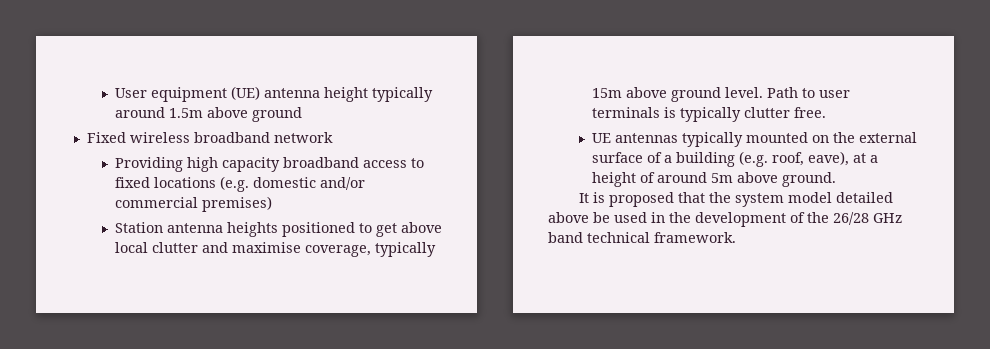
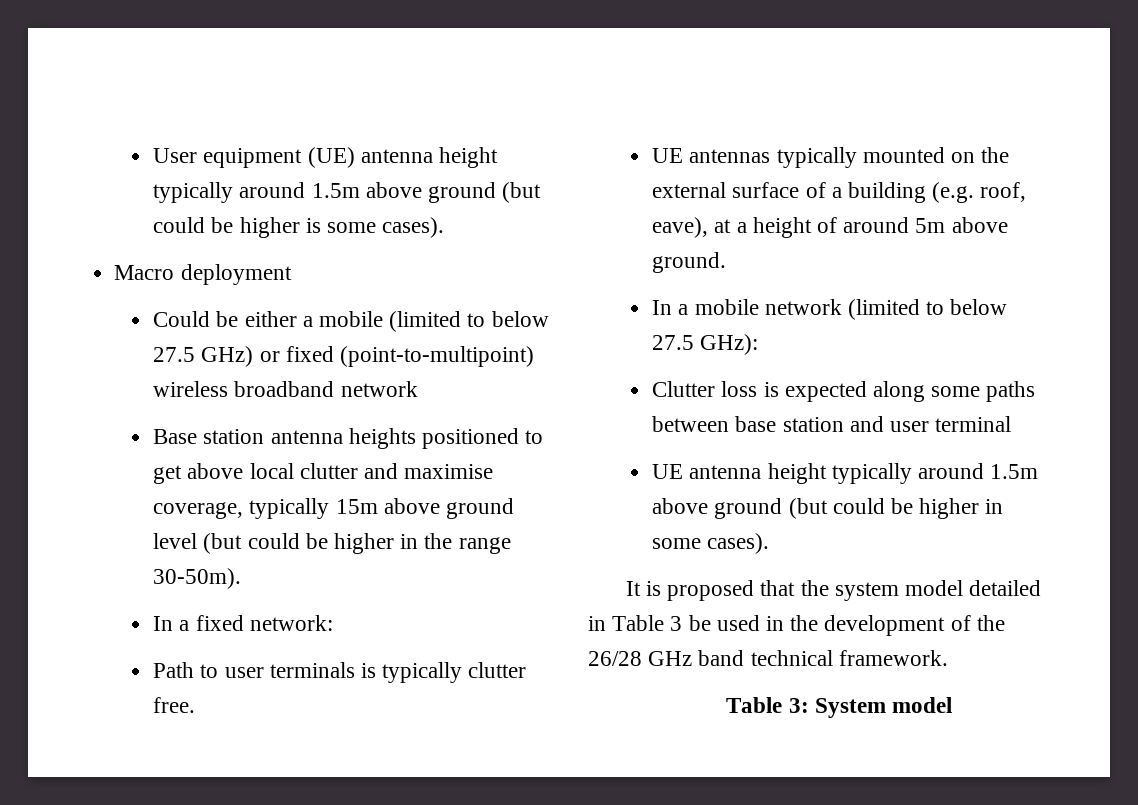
[86,132,333,143] [114,157,424,172] [114,176,365,192] [114,196,272,212] [114,222,163,233] // Fixed wireless broadband network // Providing high capacity broadband access to fixed locations (e.g. domestic and/or commercial premises) // Station -> [502,182,542,203] [153,217,445,238] [114,264,292,285] [153,311,549,332] [153,346,534,367] [153,381,418,397] [153,429,265,444] (but could be higher is some cases). // Macro deployment // Could be either a mobile (limited to below 27.5 GHz) or fixed (point-to-multipoint) wireless broadband network // Base station
[724,87,763,98] level. -> [153,533,511,554] [153,568,242,589] [153,615,333,631] level (but could be higher in the range 30-50m). // In a fixed network: //
(836, 179) none -> [652,299,1008,320] [652,334,759,355] [652,381,1036,402] [652,416,1012,432] [652,463,1039,484] [652,498,1004,519] [652,533,770,554] // In a mobile network (limited to below 27.5 GHz): // Clutter loss is expected along some paths between base station and user terminal // UE antenna height typically around 1.5m above ground (but could be higher in some cases).
[548,212,589,223] above -> [588,615,683,631] in Table 3
(736, 237) none -> [726,697,952,718] // Table 3: System model

